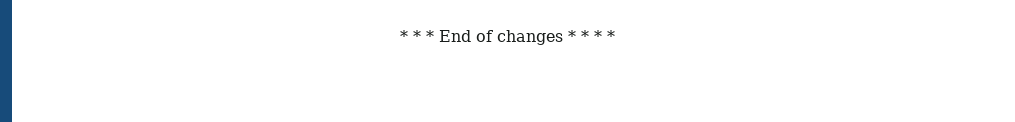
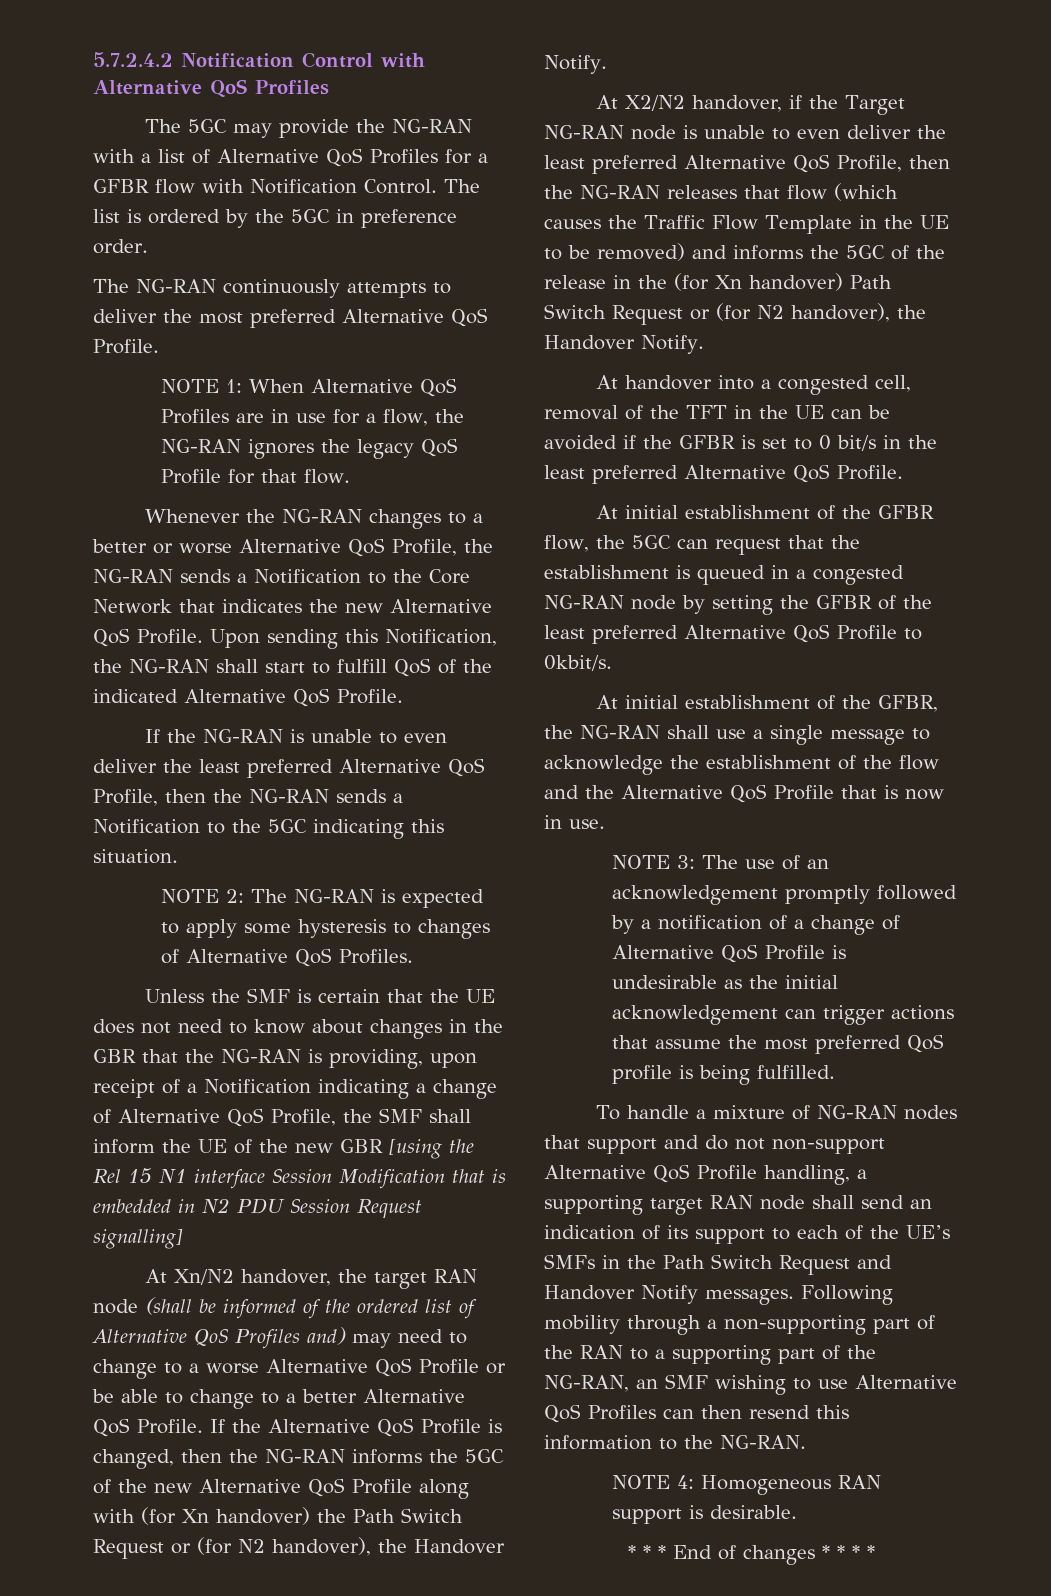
(400, 36) none -> [93,52,425,68] [93,79,329,98] [144,119,472,138] [93,148,488,167] [93,179,480,194] [93,209,457,228] [93,239,148,254] [93,279,451,298] [93,308,488,328] [93,339,159,354] [161,378,458,397] [161,409,465,426] [161,438,459,459] [161,469,351,484] [144,509,483,529] [92,538,493,557] [93,569,470,584] [93,599,492,614] [93,628,497,649] [93,658,492,677] [93,688,403,707] [144,729,447,744] [93,758,485,778] [93,789,403,806] [93,819,444,839] [93,849,178,864] [161,889,485,908] [161,919,491,939] [161,948,414,967] [144,988,495,1003] [93,1019,503,1039] [93,1049,477,1069] [93,1079,497,1099] [93,1108,471,1127] [93,1138,474,1159] [93,1168,506,1189] [93,1198,422,1218] [93,1228,183,1249] [144,1269,478,1289] [93,1297,477,1319] [92,1327,467,1349] [93,1358,506,1379] [92,1389,465,1409] [93,1418,502,1437] [93,1449,504,1469] [93,1478,469,1499] [93,1507,463,1525] [93,1537,505,1559] [544,55,607,74] [595,95,906,115] [544,125,946,140] [544,154,950,174] [544,183,898,201] [544,215,949,234] [544,243,945,261] [544,273,892,291] [544,303,926,325] [544,335,704,354] [595,375,911,395] [544,405,890,420] [544,435,937,451] [544,464,903,484] [595,505,934,520] [544,535,860,555] [544,565,904,585] [544,595,932,615] [544,624,922,644] [544,655,612,671] [595,695,938,712] [544,725,930,745] [544,755,939,775] [544,784,944,803] [544,815,605,829] [612,855,830,870] [612,885,958,905] [611,915,901,935] [612,944,847,963] [612,975,839,989] [612,1005,955,1025] [612,1034,945,1054] [612,1065,836,1085] [595,1105,958,1120] [544,1135,885,1154] [544,1164,867,1185] [544,1195,932,1215] [544,1225,950,1244] [544,1254,892,1275] [544,1285,893,1305] [544,1315,935,1335] [544,1345,876,1365] [544,1374,957,1395] [544,1404,849,1423] [544,1435,806,1450] [612,1475,882,1495] [612,1505,798,1524] 5.7.2.4.2 Notification Control with Alternative QoS Profiles // The 5GC may provide the NG-RAN with a list of Alternative QoS Profiles for a GFBR flow with Notification Control. The list is ordered by the 5GC in preference order. // The NG-RAN continuously attempts to deliver the most preferred Alternative QoS Profile. // NOTE 1: When Alternative QoS Profiles are in use for a flow, the NG-RAN ignores the legacy QoS Profile for that flow. // Whenever the NG-RAN changes to a better or worse Alternative QoS Profile, the NG-RAN sends a Notification to the Core Network that indicates the new Alternative QoS Profile. Upon sending this Notification, the NG-RAN shall start to fulfill QoS of the indicated Alternative QoS Profile. // If the NG-RAN is unable to even deliver the least preferred Alternative QoS Profile, then the NG-RAN sends a Notification to the 5GC indicating this situation. // NOTE 2: The NG-RAN is expected to apply some hysteresis to changes of Alternative QoS Profiles. // Unless the SMF is certain that the UE does not need to know about changes in the GBR that the NG-RAN is providing, upon receipt of a Notification indicating a change of Alternative QoS Profile, the SMF shall inform the UE of the new GBR [using the Rel 15 N1 interface Session Modification that is embedded in N2 PDU Session Request signalling] // At Xn/N2 handover, the target RAN node (shall be informed of the ordered list of Alternative QoS Profiles and) may need to change to a worse Alternative QoS Profile or be able to change to a better Alternative QoS Profile. If the Alternative QoS Profile is changed, then the NG-RAN informs the 5GC of the new Alternative QoS Profile along with (for Xn handover) the Path Switch Request or (for N2 handover), the Handover Notify. // At X2/N2 handover, if the Target NG-RAN node is unable to even deliver the least preferred Alternative QoS Profile, then the NG-RAN releases that flow (which causes the Traffic Flow Template in the UE to be removed) and informs the 5GC of the release in the (for Xn handover) Path Switch Request or (for N2 handover), the Handover Notify. // At handover into a congested cell, removal of the TFT in the UE can be avoided if the GFBR is set to 0 bit/s in the least preferred Alternative QoS Profile. // At initial establishment of the GFBR flow, the 5GC can request that the establishment is queued in a congested NG-RAN node by setting the GFBR of the least preferred Alternative QoS Profile to 0kbit/s. // At initial establishment of the GFBR, the NG-RAN shall use a single message to acknowledge the establishment of the flow and the Alternative QoS Profile that is now in use. // NOTE 3: The use of an acknowledgement promptly followed by a notification of a change of Alternative QoS Profile is undesirable as the initial acknowledgement can trigger actions that assume the most preferred QoS profile is being fulfilled. // To handle a mixture of NG-RAN nodes that support and do not non-support Alternative QoS Profile handling, a supporting target RAN node shall send an indication of its support to each of the UE’s SMFs in the Path Switch Request and Handover Notify messages. Following mobility through a non-supporting part of the RAN to a supporting part of the NG-RAN, an SMF wishing to use Alternative QoS Profiles can then resend this information to the NG-RAN. // NOTE 4: Homogeneous RAN support is desirable. //

